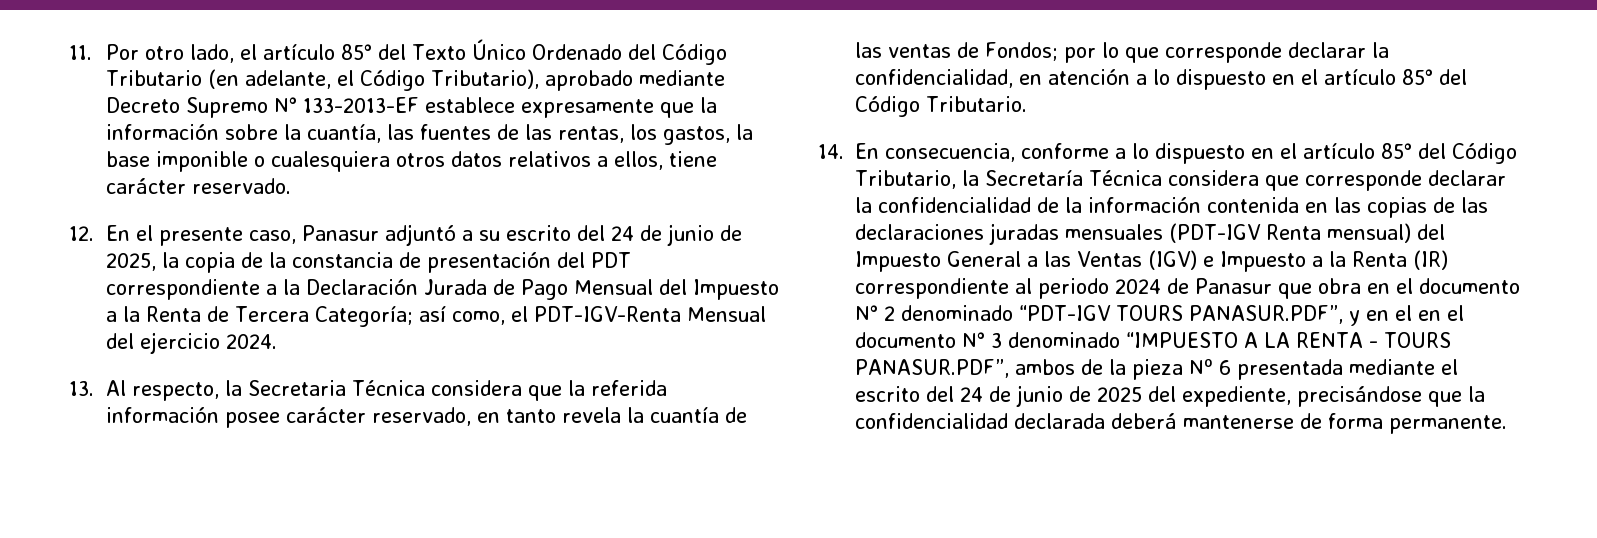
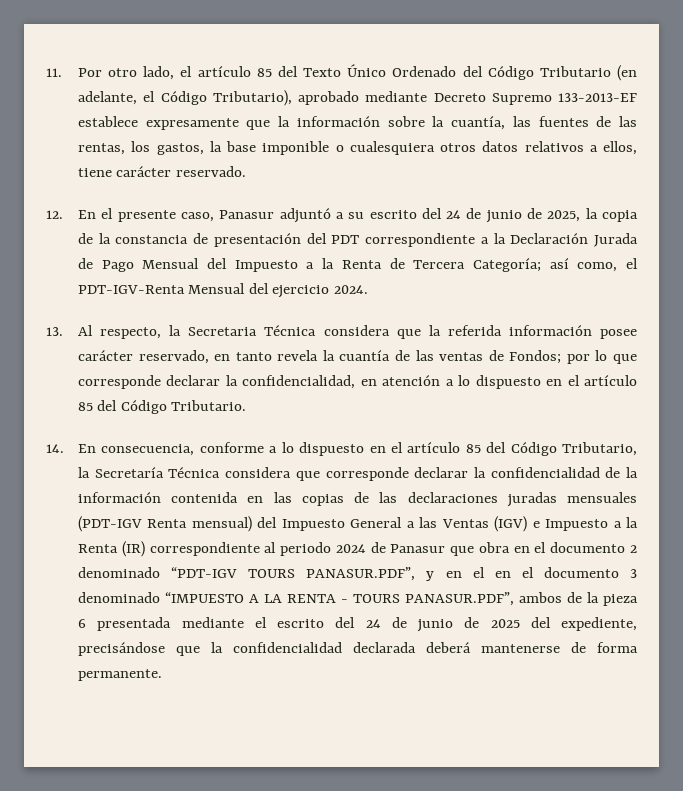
[340,44,372,60] 85° -> [256,68,272,77] 85
[273,97,297,113] N° -> (552, 99) none
[1401,69,1433,85] 85° -> [78,402,94,411] 85
[1381,143,1412,159] 85° -> [465,444,481,453] 85
[855,305,878,321] N° -> (626, 547) none
[962,332,985,348] N° -> (619, 572) none
[1188,359,1213,375] Nº -> (638, 600) none

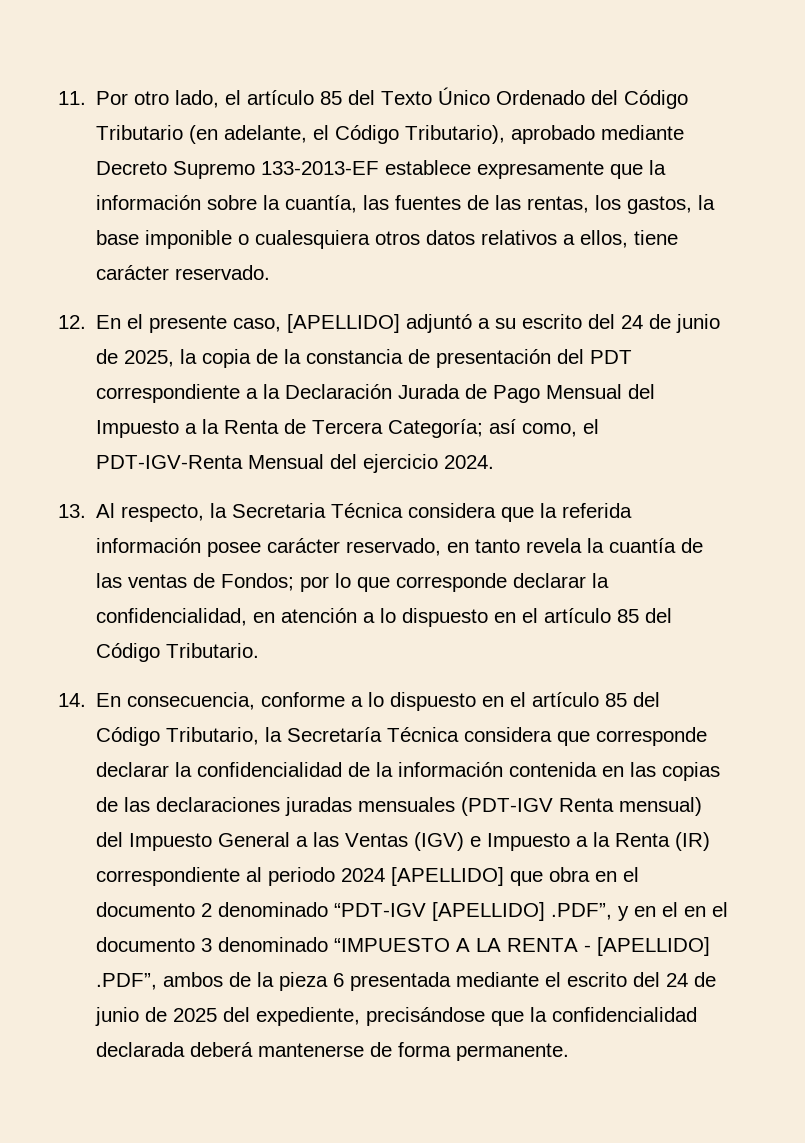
[219,210,275,219] Panasur -> [287,314,401,333] [APELLIDO]
[370,542,446,553] de Panasur -> [391,867,505,886] [APELLIDO]
[248,567,416,581] TOURS PANASUR.PDF”, -> [432,902,613,921] [APELLIDO] .PDF”,
[353,592,515,606] TOURS PANASUR.PDF”, -> [597,937,711,956] [96,973,158,990] [APELLIDO] .PDF”,

